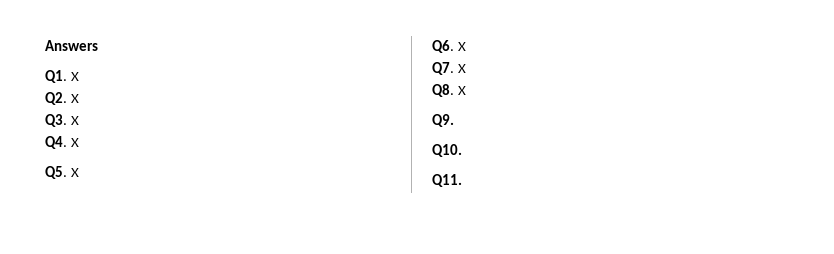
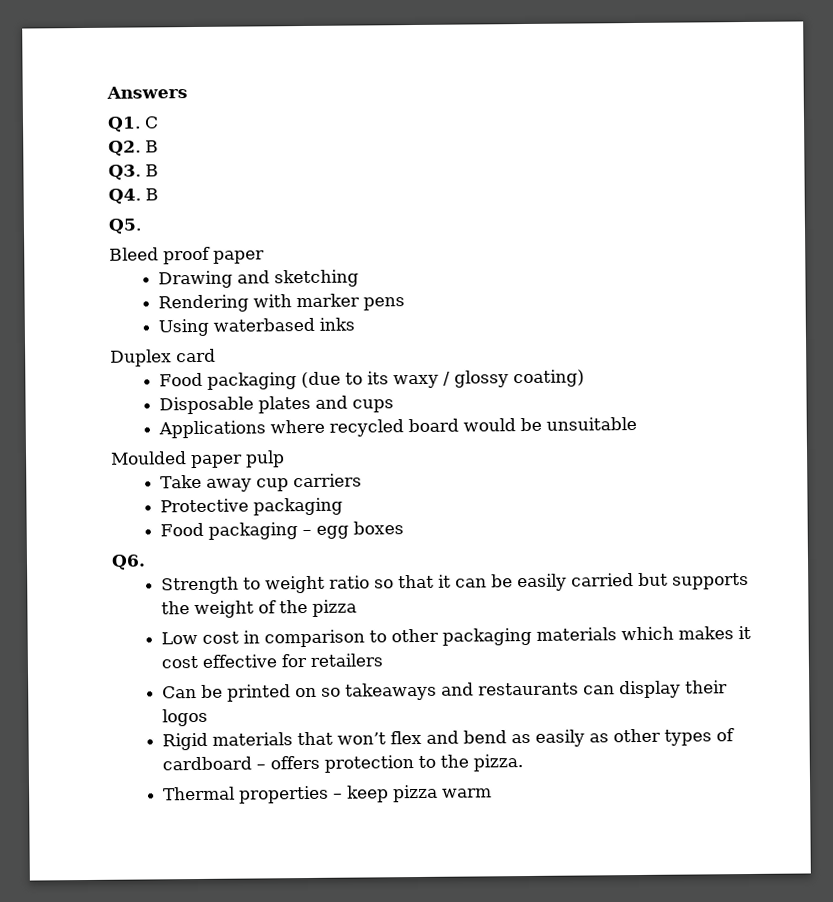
[70,72,79,81] X -> [144,116,159,129] C
[70,94,79,103] X -> [145,140,159,153] B
[70,116,79,125] X -> [145,164,159,177] B
[70,138,79,147] X -> [145,188,159,201] B
[70,168,79,177] [432,40,466,53] [432,62,466,75] [432,84,466,97] [432,114,454,127] [432,144,462,157] [432,174,462,187] X // Q6. X // Q7. X // Q8. X // Q9. // Q10. // Q11. -> [109,246,265,265] [158,269,360,289] [158,293,406,313] [158,317,356,337] [110,348,216,367] [159,369,586,390] [159,395,395,415] [158,416,638,439] [110,450,285,469] [160,473,363,492] [160,497,344,516] [160,521,405,540] [111,554,146,570] [161,572,750,595] [161,599,358,619] [161,625,752,648] [161,653,384,669] [162,680,729,702] [162,708,209,727] [162,728,736,751] [162,754,524,773] [163,784,493,804] // Bleed proof paper // Drawing and sketching // Rendering with marker pens // Using waterbased inks // Duplex card // Food packaging (due to its waxy / glossy coating) // Disposable plates and cups // Applications where recycled board would be unsuitable // Moulded paper pulp // Take away cup carriers // Protective packaging // Food packaging – egg boxes // Q6. // Strength to weight ratio so that it can be easily carried but supports the weight of the pizza // Low cost in comparison to other packaging materials which makes it cost effective for retailers // Can be printed on so takeaways and restaurants can display their logos // Rigid materials that won’t flex and bend as easily as other types of cardboard – offers protection to the pizza. // Thermal properties – keep pizza warm

